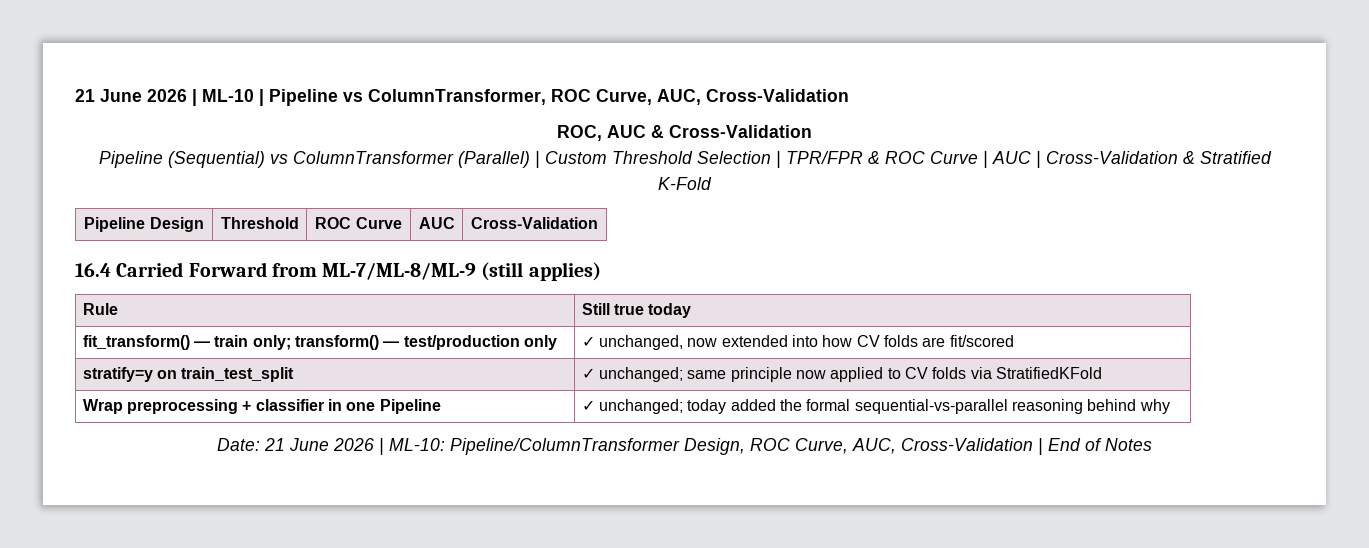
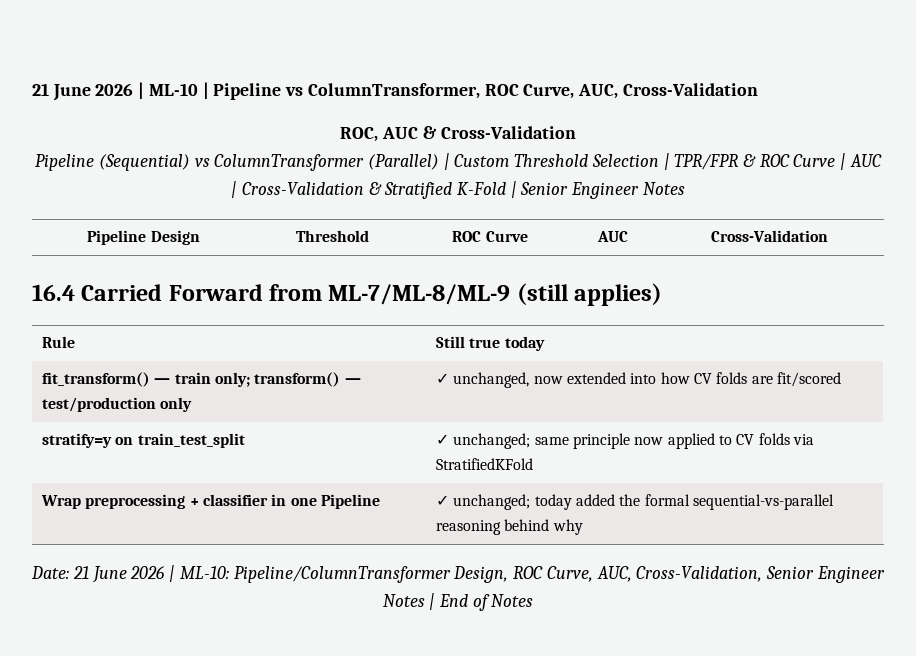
(712, 183) none -> [510,181,685,199] | Senior Engineer Notes
[901,438,1033,451] Cross-Validation -> [636,566,885,583] [382,594,425,607] Cross-Validation, Senior Engineer Notes

